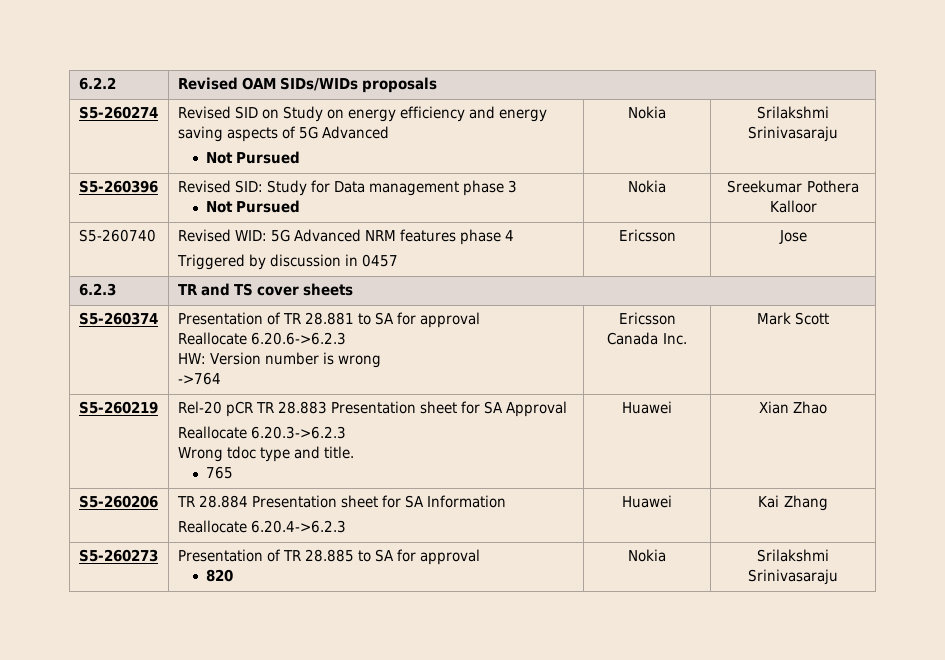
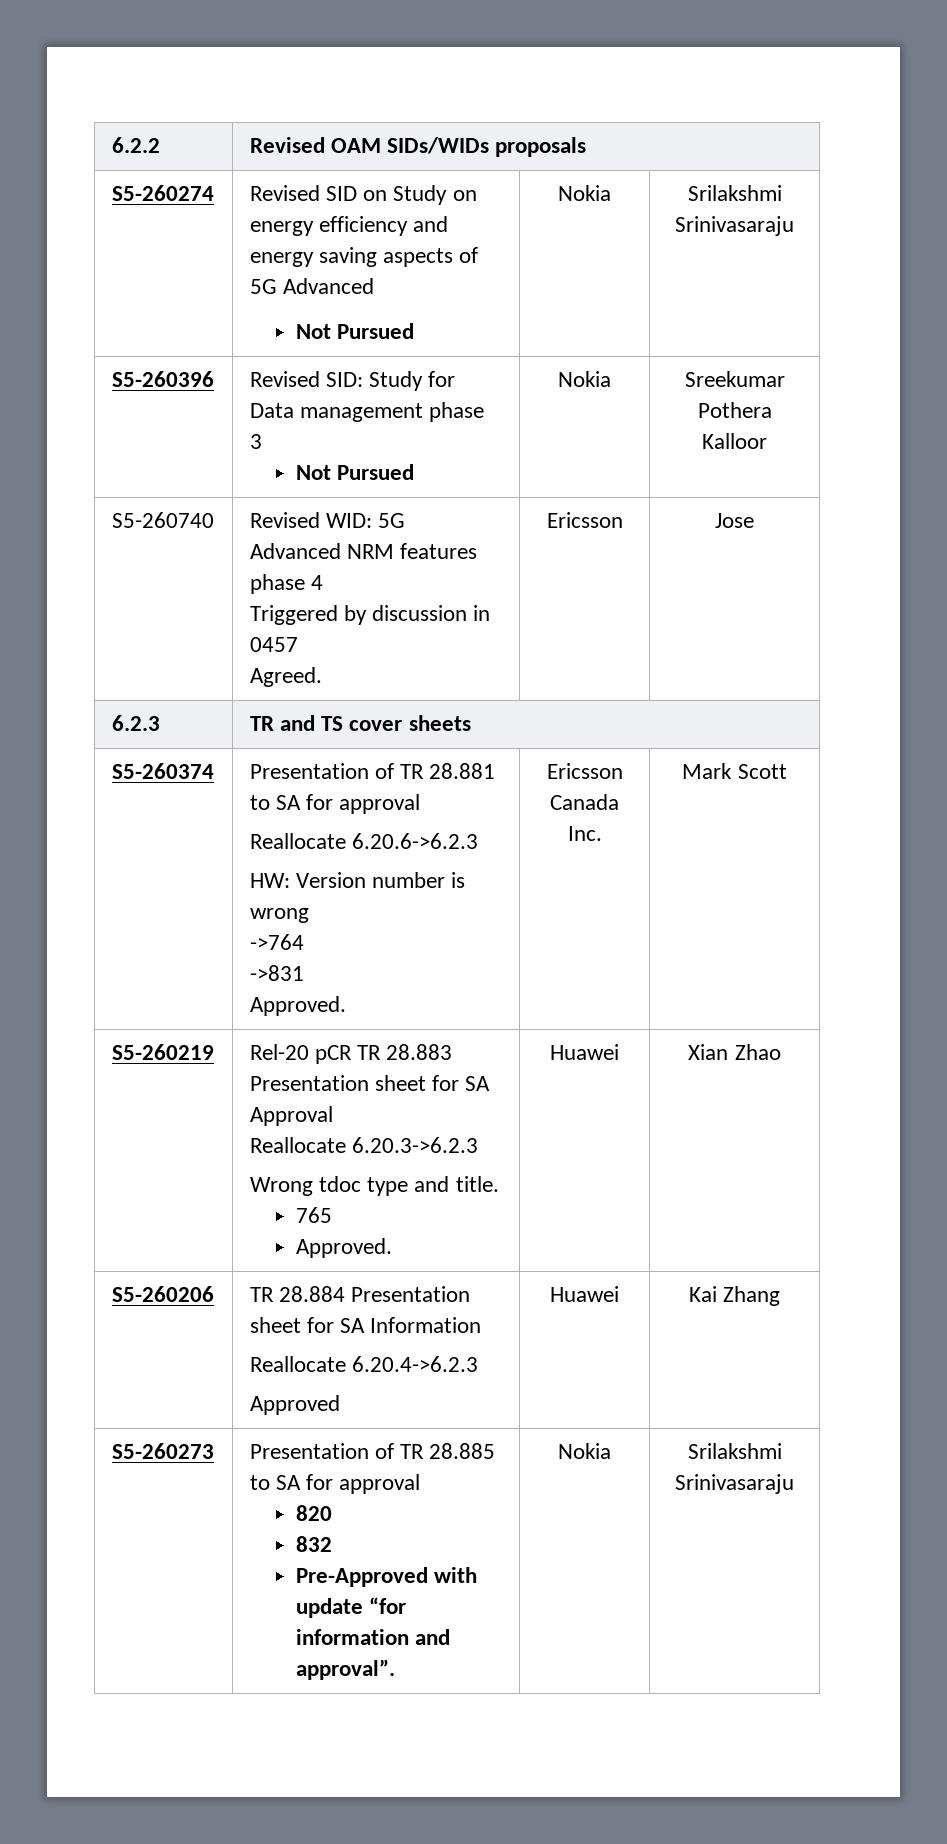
(398, 260) none -> [249,667,322,687] // Agreed.
(221, 378) none -> [249,965,304,981] [249,996,346,1016] // ->831 // Approved.
(234, 472) none -> [296,1238,393,1258] // Approved.
(346, 526) none -> [249,1395,340,1415] // Approved
(234, 575) none -> [296,1536,333,1552] [296,1567,478,1587] [296,1597,407,1618] [296,1629,451,1645] [296,1659,396,1680] // 832 // Pre-Approved with update “for information and approval”.

